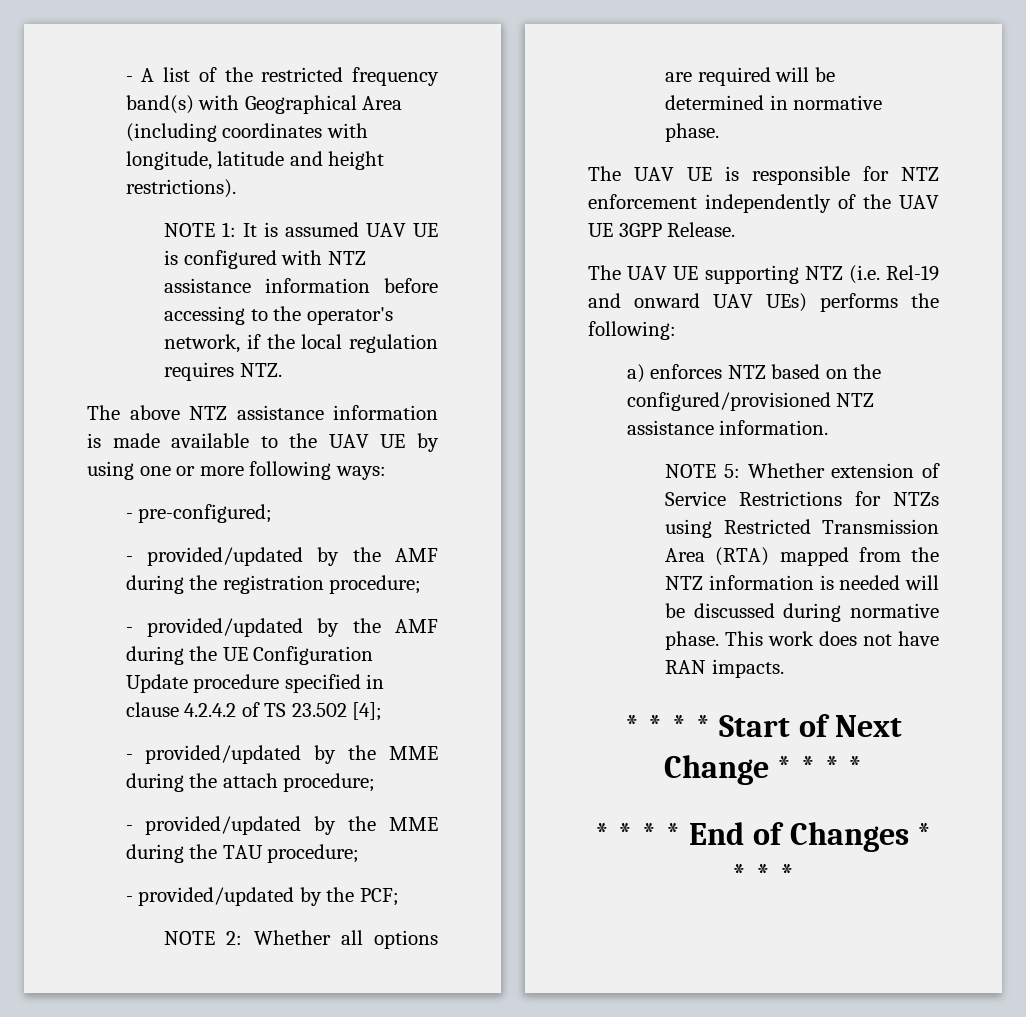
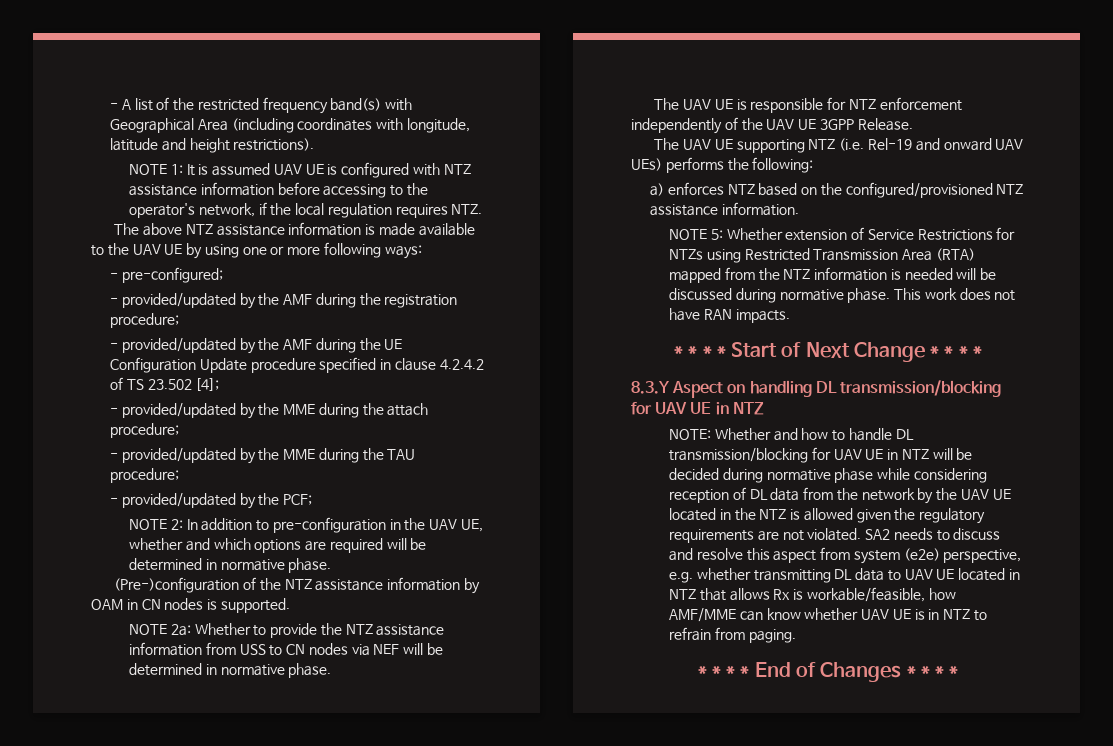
[253,930,363,945] Whether all -> [186,517,484,533] [129,538,251,551] In addition to pre-configuration in the UAV UE, whether and which
(720, 132) none -> [114,577,480,594] [91,598,290,613] [129,623,445,638] [129,642,444,656] [129,663,332,678] // (Pre-)configuration of the NTZ assistance information by OAM in CN nodes is supported. // NOTE 2a: Whether to provide the NTZ assistance information from USS to CN nodes via NEF will be determined in normative phase.
(864, 767) none -> [631,380,1001,398] [631,402,764,415] [669,428,914,441] [669,447,973,463] [669,468,987,483] [669,487,1011,504] [669,508,986,524] [669,528,1001,543] [669,547,1022,564] [669,568,1021,583] [669,587,956,602] [669,608,988,622] [669,627,796,643] // 8.3.Y Aspect on handling DL transmission/blocking for UAV UE in NTZ // NOTE: Whether and how to handle DL transmission/blocking for UAV UE in NTZ will be decided during normative phase while considering reception of DL data from the network by the UAV UE located in the NTZ is allowed given the regulatory requirements are not violated. SA2 needs to discuss and resolve this aspect from system (e2e) perspective, e.g. whether transmitting DL data to UAV UE located in NTZ that allows Rx is workable/feasible, how AMF/MME can know whether UAV UE is in NTZ to refrain from paging.

